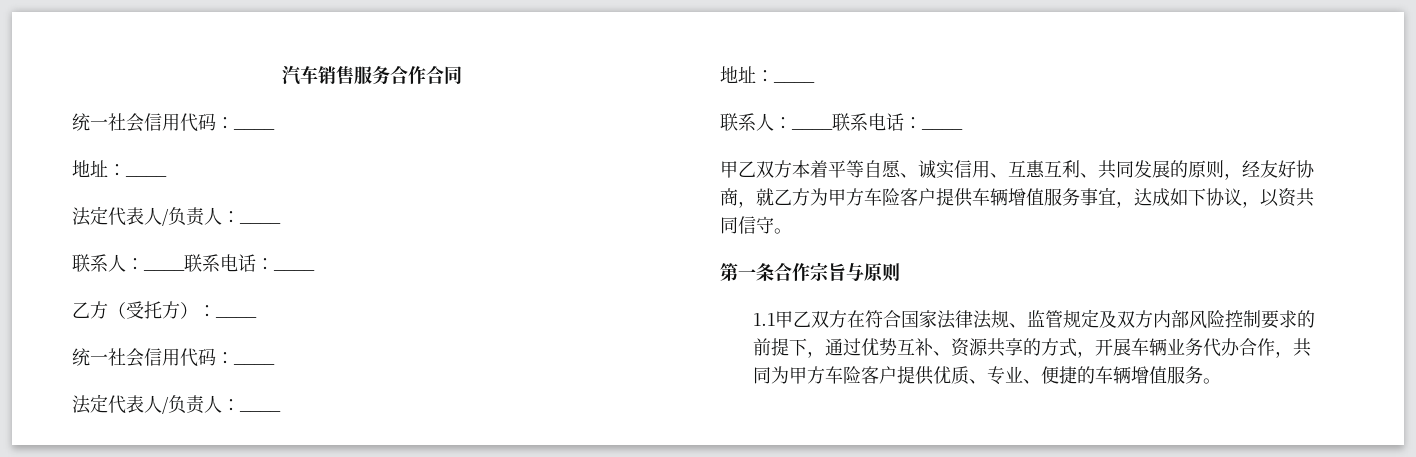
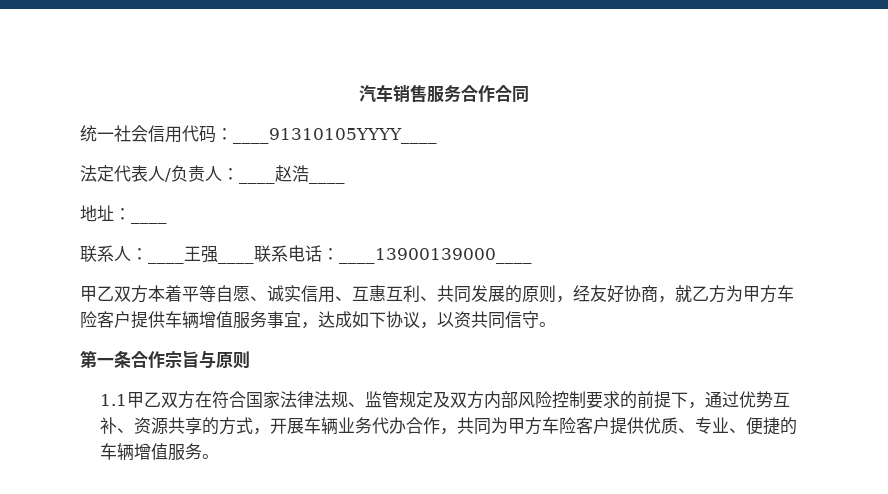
[233,129,275,130] [72,160,126,177] [125,176,167,177] [72,206,240,226] [239,223,281,224] [72,254,144,272] [143,254,274,272] [273,270,315,271] [72,301,216,319] [215,317,257,318] [72,348,234,367] [233,364,275,365] [72,394,240,414] ____ // 地址：____ // 法定代表人/负责人：____ // 联系人：____联系电话：____ // 乙方（受托方）：____ // 统一社会信用代码：____ // 法定代表人/负责人： -> [233,128,437,144] [80,165,239,182] [239,165,309,184] ____91310105YYYY____ // 法定代表人/负责人：____赵浩
[832,113,922,131] [921,129,963,130] 联系电话：____ -> [184,245,532,264] 王强____联系电话：____13900139000____

